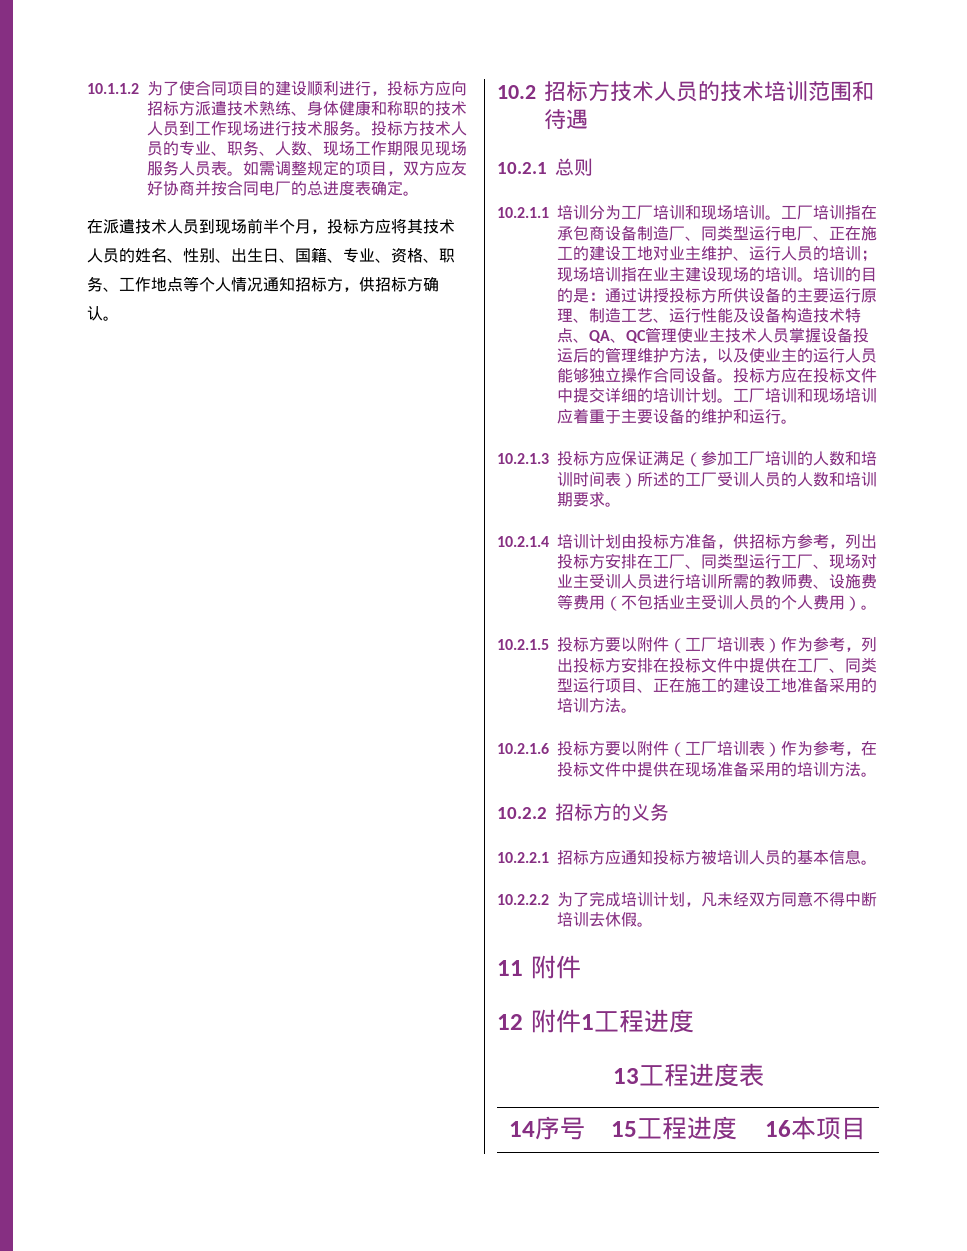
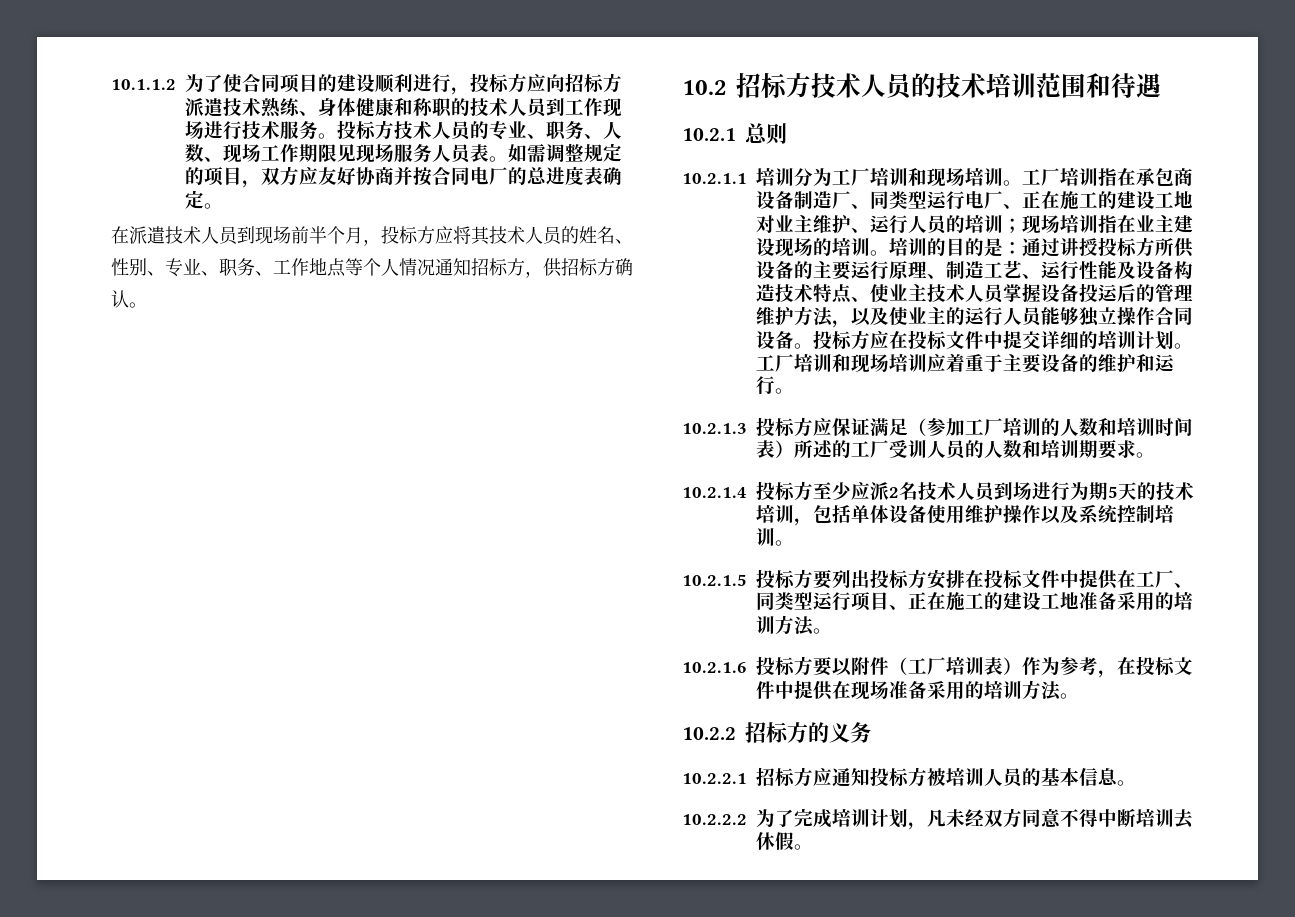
[231,247,423,263] 出生日、国籍、专业、资格 -> [165,258,201,277] 专业
[589,327,677,343] QA、QC管理 -> (870, 299) none
[557,533,877,549] [557,553,877,569] [557,574,877,589] [557,594,877,611] [497,637,861,653] 培训计划由投标方准备，供招标方参考，列出投标方安排在工厂、同类型运行工厂、现场对业主受训人员进行培训所需的教师费、设施费等费用（不包括业主受训人员的个人费用）。 // 10.2.1.5投标方要以附件（工厂培训表）作为参考， -> [756,481,1194,502] [756,504,1174,526] [756,528,794,546] [682,569,832,589] 投标方至少应派2名技术人员到场进行为期5天的技术培训，包括单体设备使用维护操作以及系统控制培训。 // 10.2.1.5投标方要
[497,955,581,979] [497,1009,694,1033] [613,1063,764,1087] [509,1116,585,1140] [611,1116,737,1140] [764,1116,866,1140] // 11附件 // 12附件1工程进度 // 13工程进度表 // 14序号 | 15工程进度 | 16本项目 -> (813, 847) none

